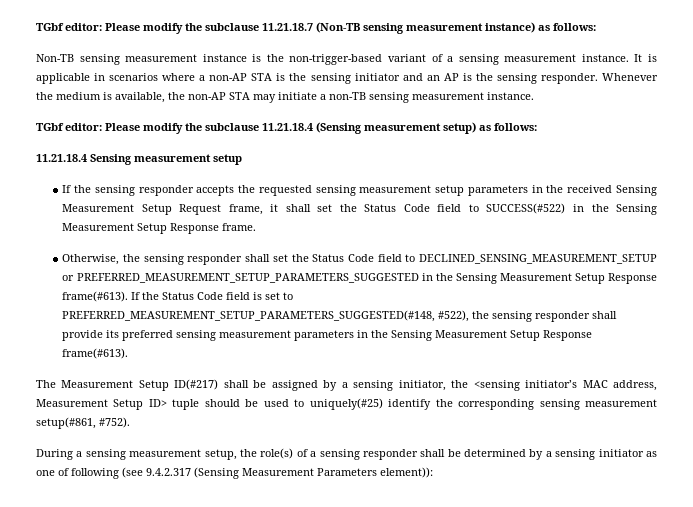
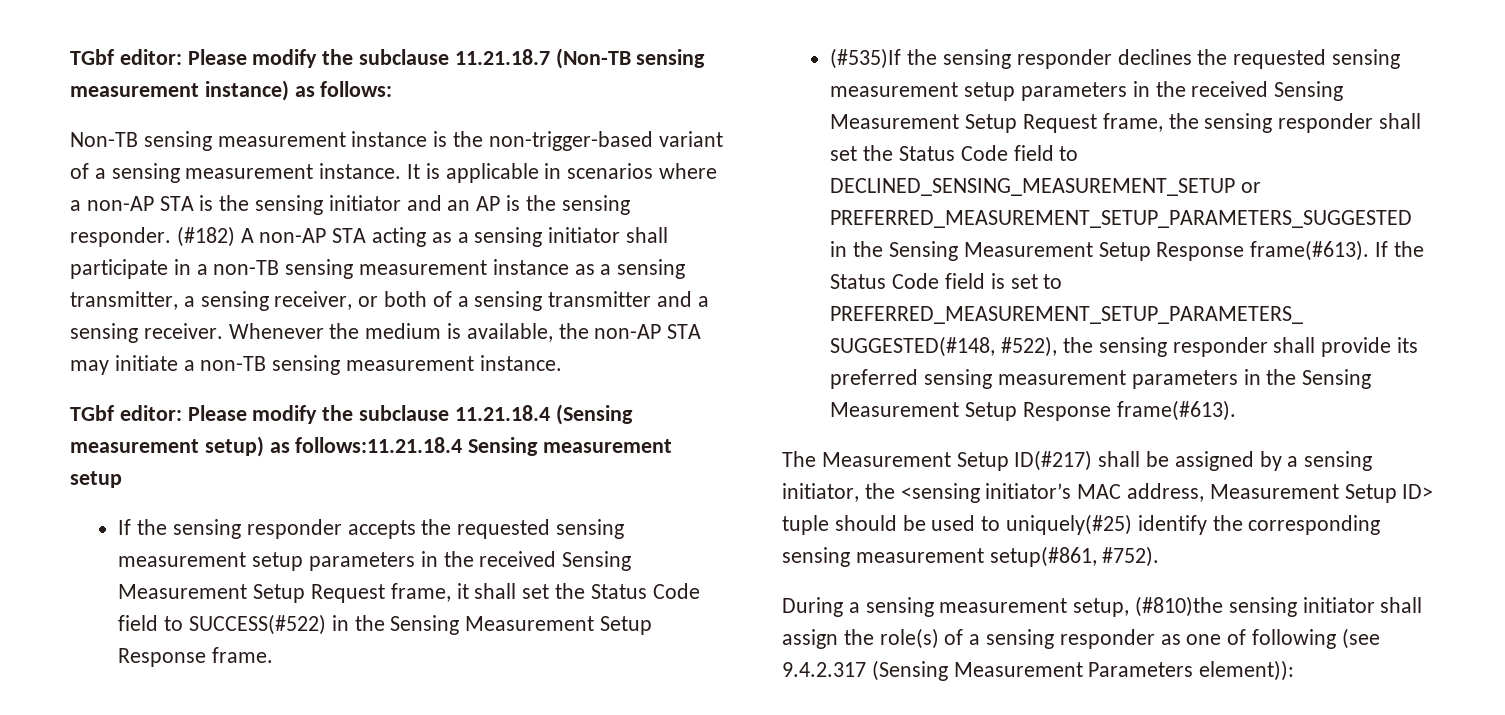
(598, 78) none -> [176,226,669,247] [70,259,686,279] [70,291,709,311] [70,323,223,343] (#182) A non-AP STA acting as a sensing initiator shall participate in a non-TB sensing measurement instance as a sensing transmitter, a sensing receiver, or both of a sensing transmitter and a sensing receiver.
[494,123,537,131] [36,154,87,162] follows: // 11.21.18.4 -> [295,437,463,453] follows:11.21.18.4
[62,254,120,265] Otherwise, -> [830,48,1401,69] [830,81,1344,101] [830,113,1163,133] (#535)If the sensing responder declines the requested sensing measurement setup parameters in the received Sensing Measurement Setup Request frame,
(237, 454) none -> [1135,596,1423,617] [782,629,838,649] (#810)the sensing initiator shall assign
[420,449,644,460] shall be determined by a sensing initiator -> (1155, 639) none

